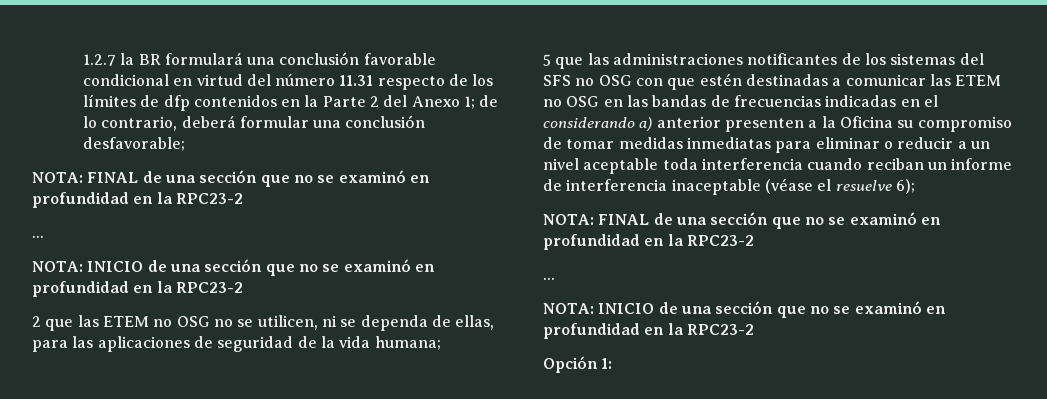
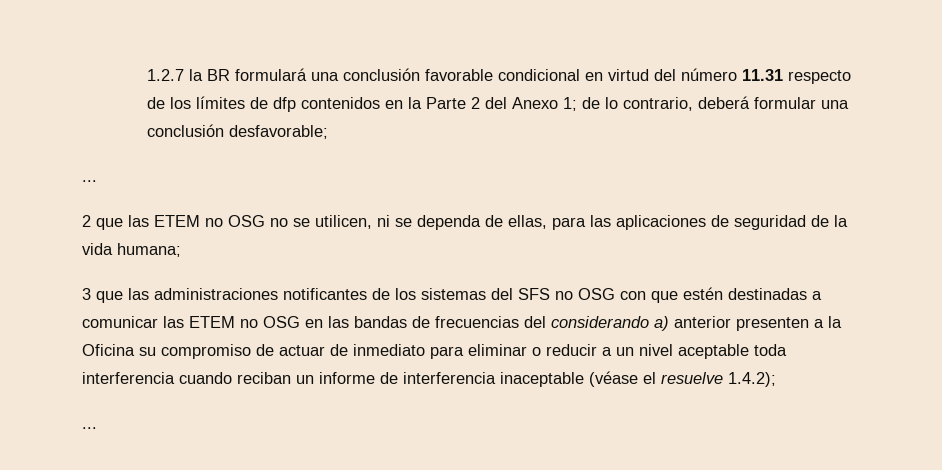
[32,170,430,187] [32,192,243,208] [32,235,44,238] [32,259,435,276] [32,281,243,297] NOTA: FINAL de una sección que no se examinó en profundidad en la RPC23-2 // ... // NOTA: INICIO de una sección que no se examinó en profundidad en la RPC23-2 -> [82,180,97,182] ...
[543,54,551,66] 5 -> [82,288,91,300] 3
[825,95,938,107] indicadas en el -> [524,316,546,328] del
[566,137,771,149] tomar medidas inmediatas -> [279,344,425,356] actuar de inmediato
[895,179,915,194] [543,212,941,229] [543,234,754,250] [543,277,555,280] [543,301,946,318] [543,323,754,339] [543,356,613,373] 6); // NOTA: FINAL de una sección que no se examinó en profundidad en la RPC23-2 // ... // NOTA: INICIO de una sección que no se examinó en profundidad en la RPC23-2 // Opción 1: -> [728,372,776,387] [82,427,97,429] 1.4.2); // ...

